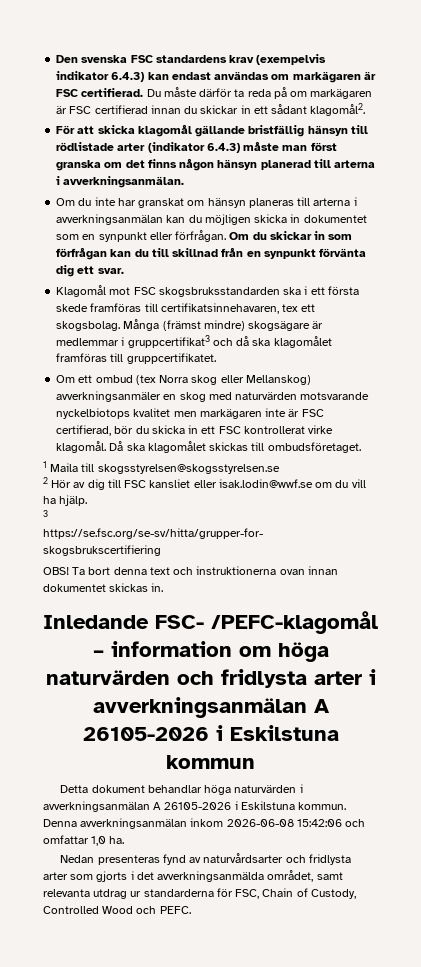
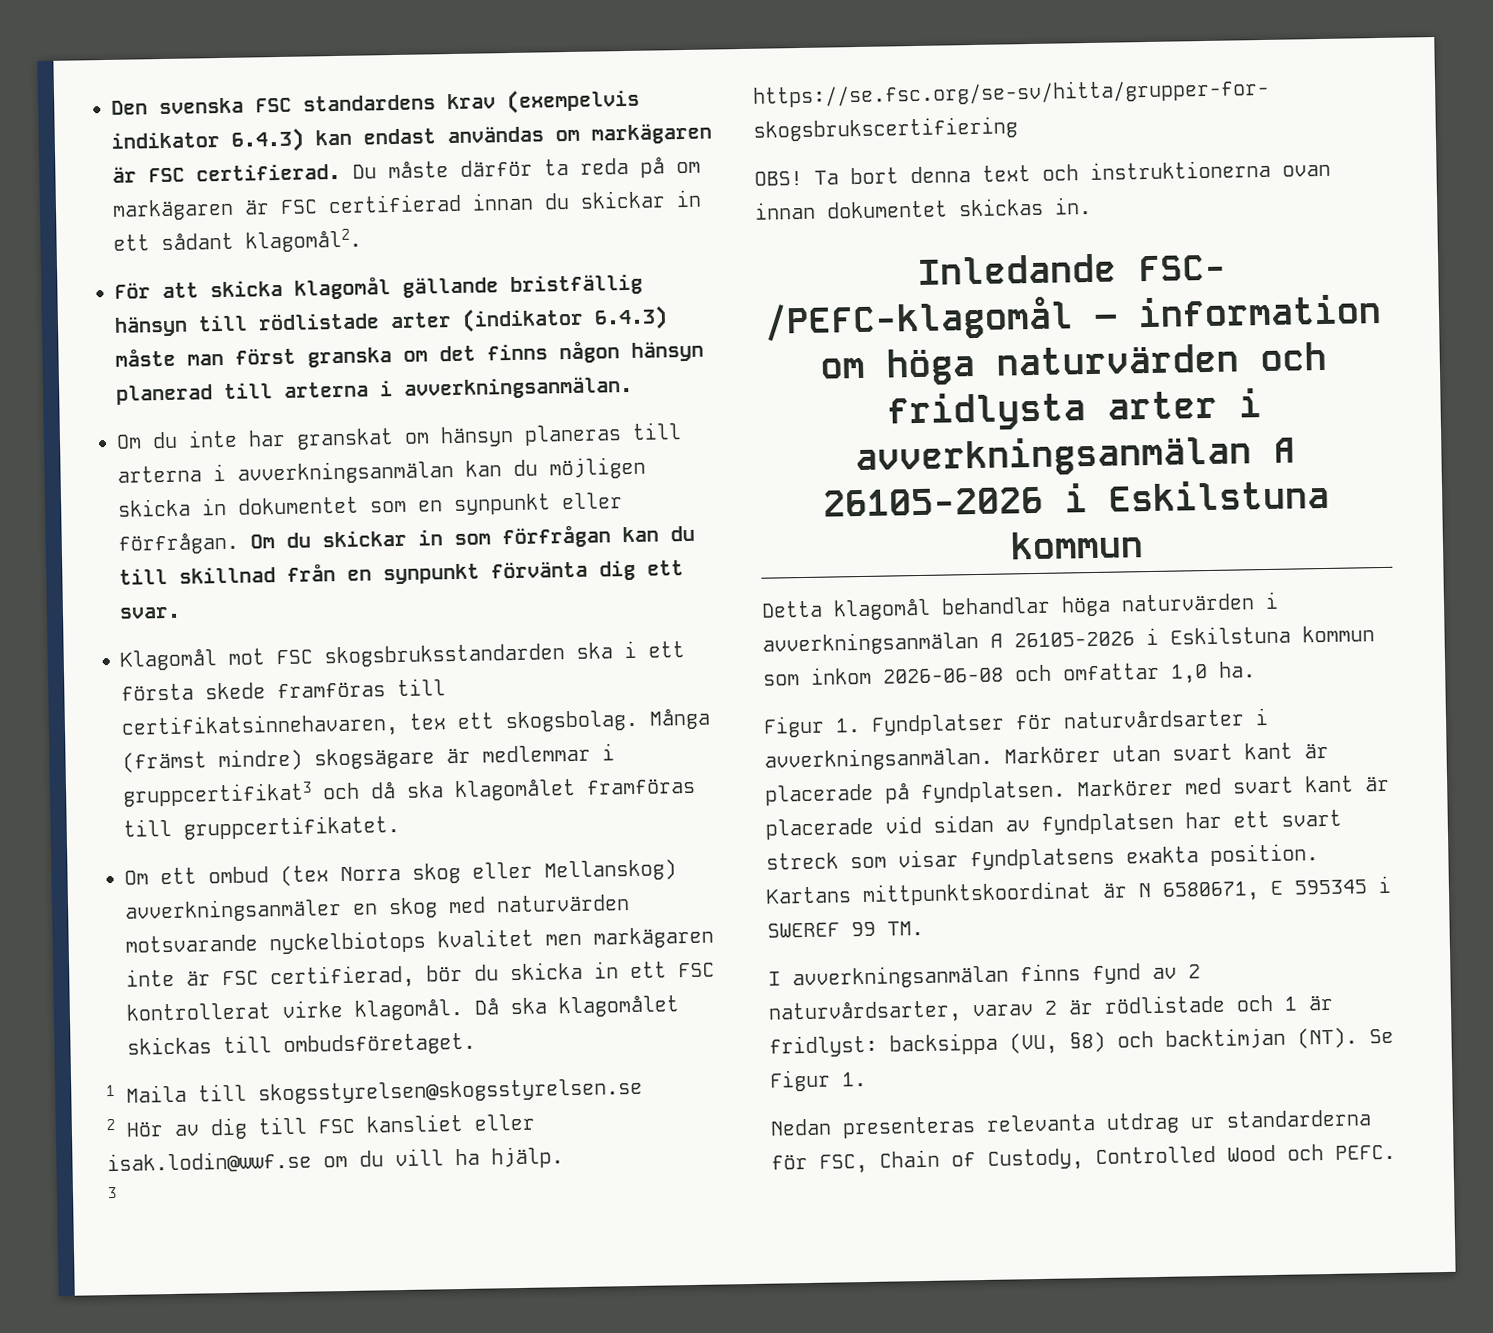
[91,785,145,793] dokument -> [833,597,931,621] klagomål
[298,802,347,810] [43,818,188,829] kommun. Denna avverkningsanmälan -> [1302,625,1375,643] [763,674,800,686] kommun som
[296,819,342,827] 15:42:06 -> (1004, 675) none
[60,853,351,865] [43,870,343,882] Nedan presenteras fynd av naturvårdsarter och fridlysta arter som gjorts i det avverkningsanmälda området, samt -> [763,707,1269,738] [764,742,1329,772] [765,775,1390,806] [765,809,1342,840] [766,843,1319,871] [766,875,1392,907] [767,920,924,938] [768,963,1201,990] [768,994,1334,1025] [769,1027,1394,1058] [769,1069,867,1092] [770,1116,976,1139] Figur 1. Fyndplatser för naturvårdsarter i avverkningsanmälan. Markörer utan svart kant är placerade på fyndplatsen. Markörer med svart kant är placerade vid sidan av fyndplatsen har ett svart streck som visar fyndplatsens exakta position. Kartans mittpunktskoordinat är N 6580671, E 595345 i SWEREF 99 TM. // I avverkningsanmälan finns fynd av 2 naturvårdsarter, varav 2 är rödlistade och 1 är fridlyst: backsippa (VU, §8) och backtimjan (NT). Se Figur 1. // Nedan presenteras

